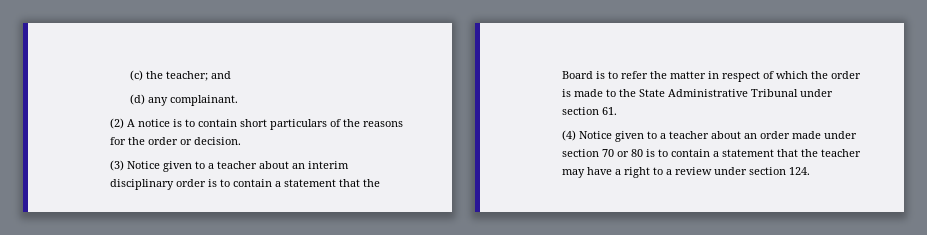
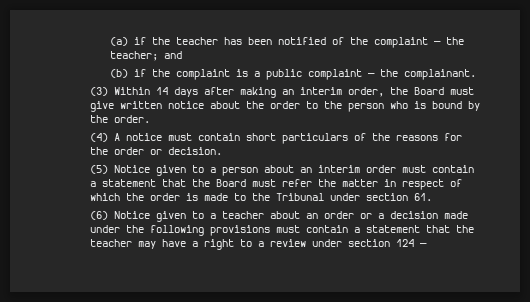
[129,70,231,81] [129,94,238,106] [109,118,195,129] (c) the teacher; and // (d) any complainant. // (2) A notice is to -> [110,37,465,48] [110,51,183,61] [110,69,477,80] [89,87,474,98] [89,101,480,112] [89,115,150,123] [89,133,192,142] (a) if the teacher has been notified of the complaint — the teacher; and // (b) if the complaint is a public complaint — the complainant. // (3) Within 14 days after making an interim order, the Board must give written notice about the order to the person who is bound by the order. // (4) A notice must
[109,160,257,172] (3) Notice given to a teacher -> [89,165,258,176] (5) Notice given to a person
[109,179,230,190] disciplinary order is to -> [365,165,426,173] order must
[595,71,618,79] is to -> [251,179,276,187] must
[638,89,748,97] State Administrative -> (270, 197) none
[561,130,576,141] (4) -> [89,211,108,220] (6)
[791,131,857,139] [561,149,668,157] made under section 70 or 80 is to -> [359,211,468,219] [89,225,300,236] or a decision made under the following provisions must
[788,167,810,175] 124. -> [395,239,427,247] 124 —

